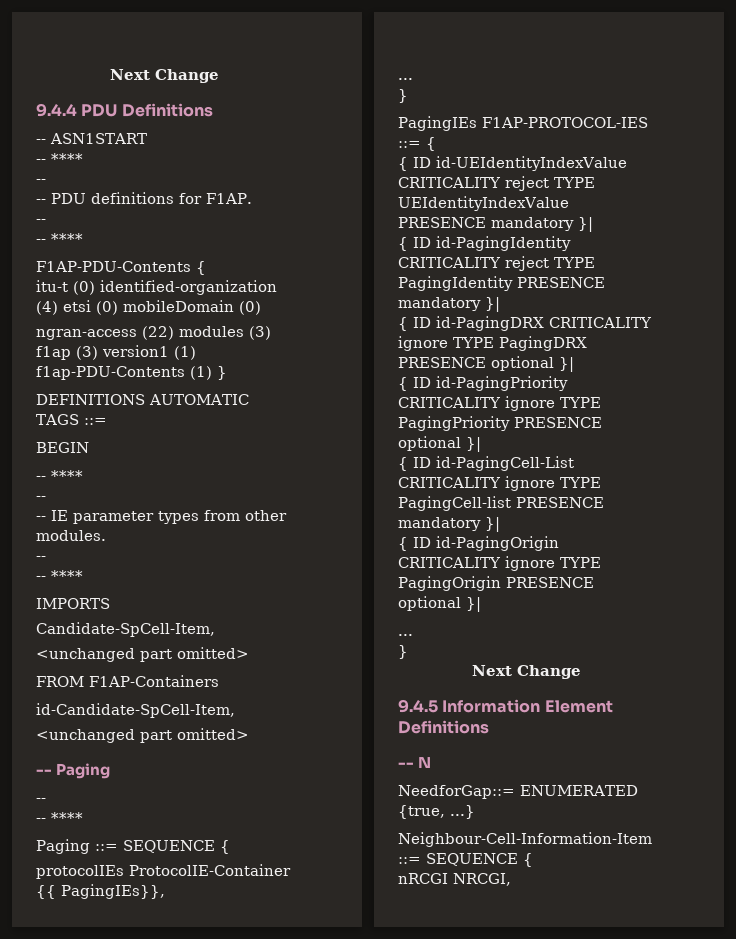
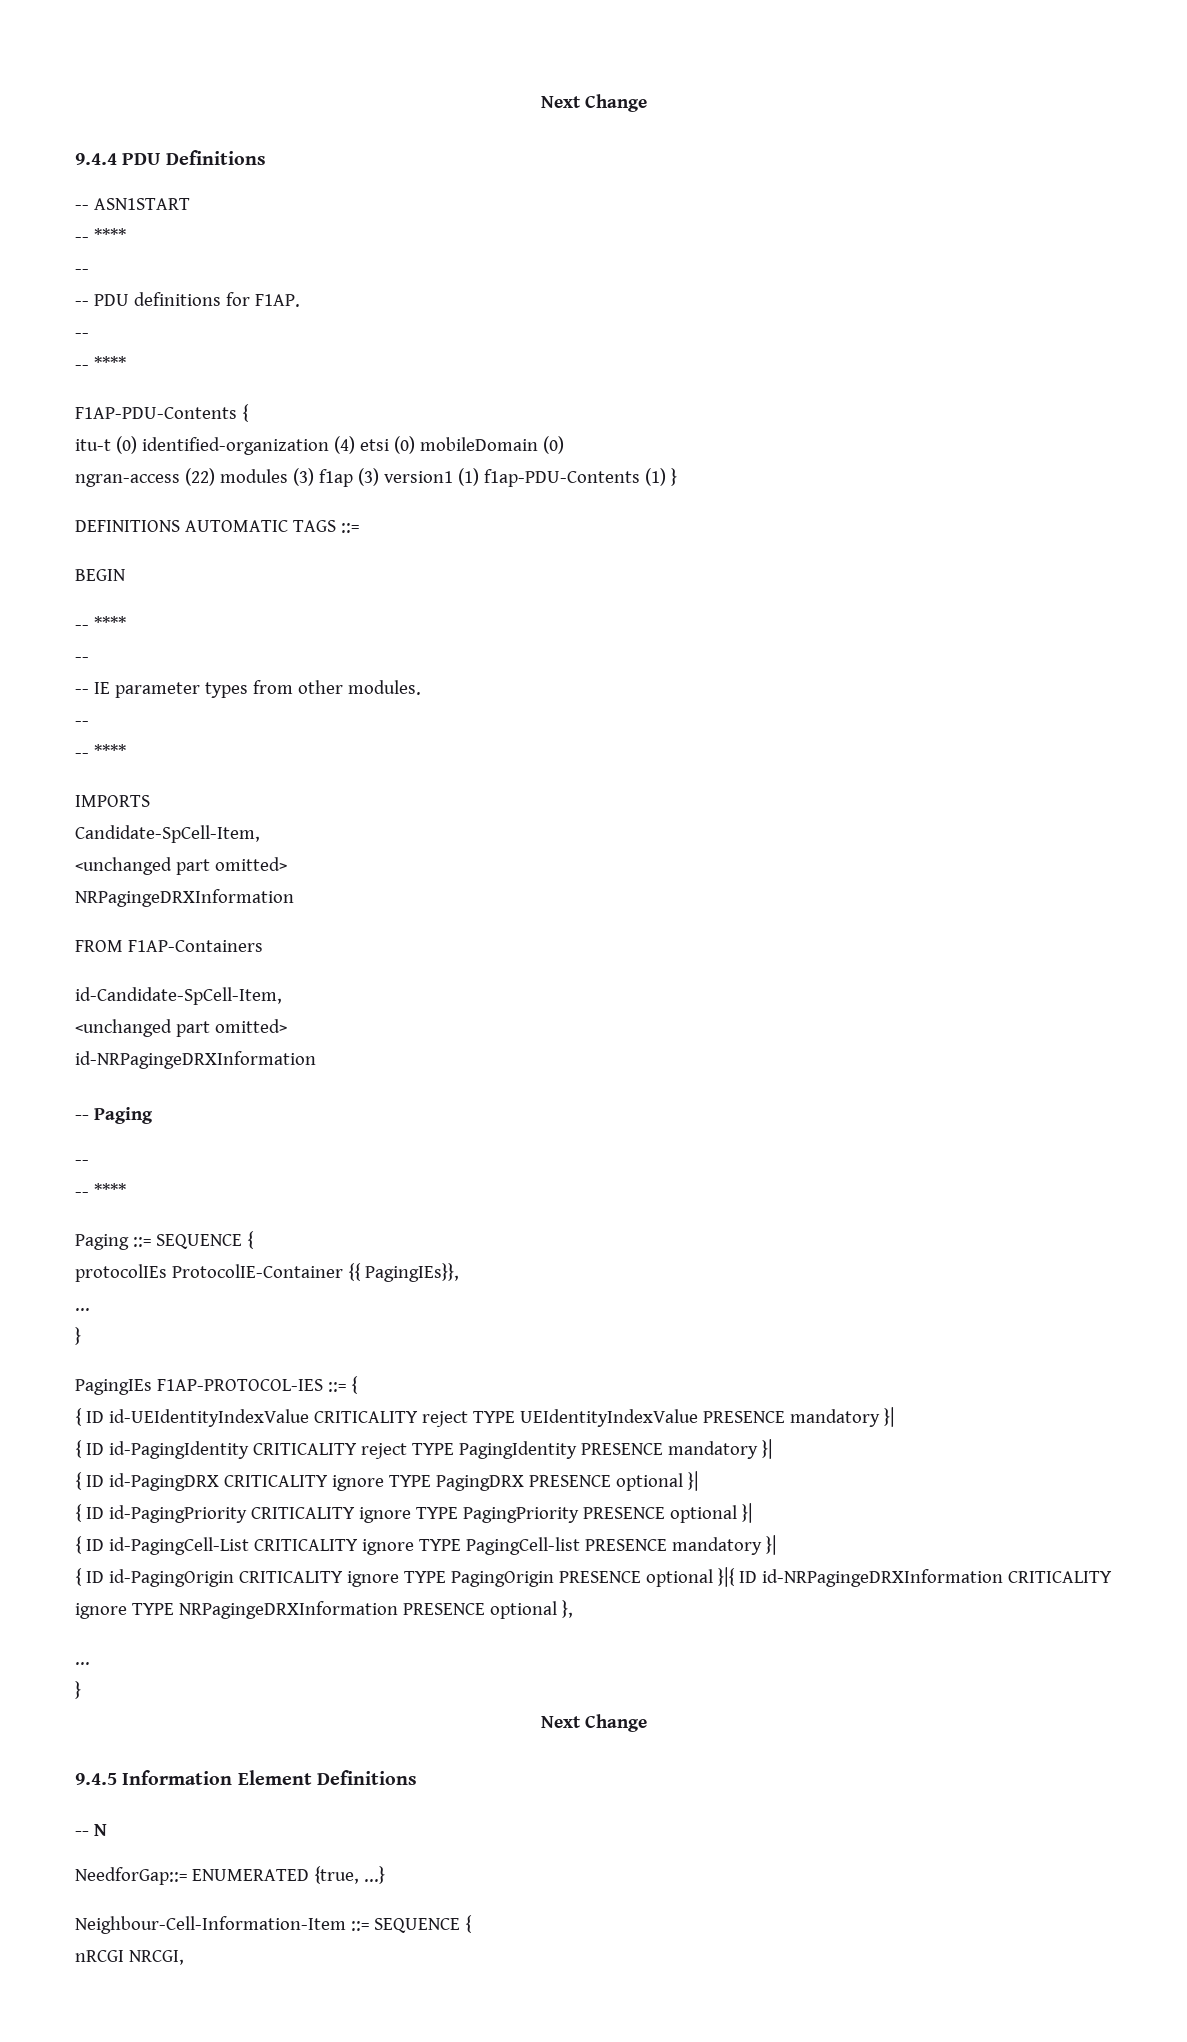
(249, 653) none -> [75,889,294,907] // NRPagingeDRXInformation
(249, 734) none -> [75,1051,316,1069] // id-NRPagingeDRXInformation
[466,597,481,612] }| -> [717,1567,1112,1587] [75,1600,573,1619] }|{ ID id-NRPagingeDRXInformation CRITICALITY ignore TYPE NRPagingeDRXInformation PRESENCE optional },

